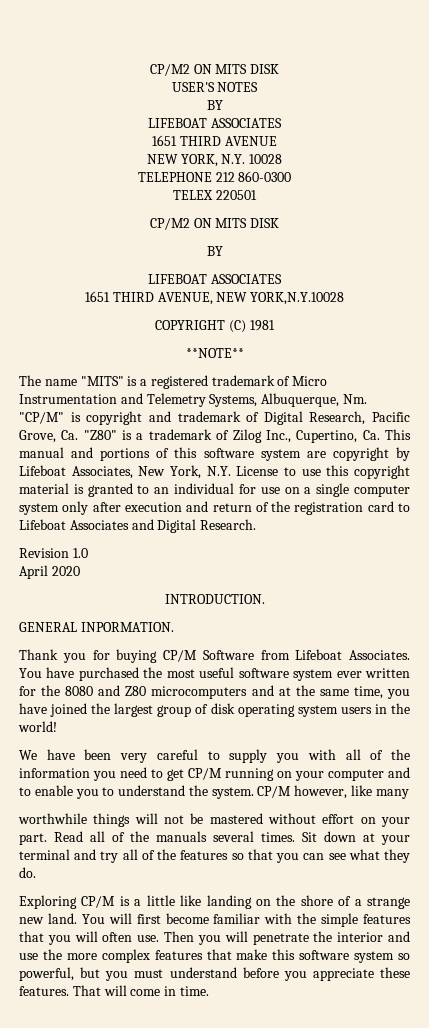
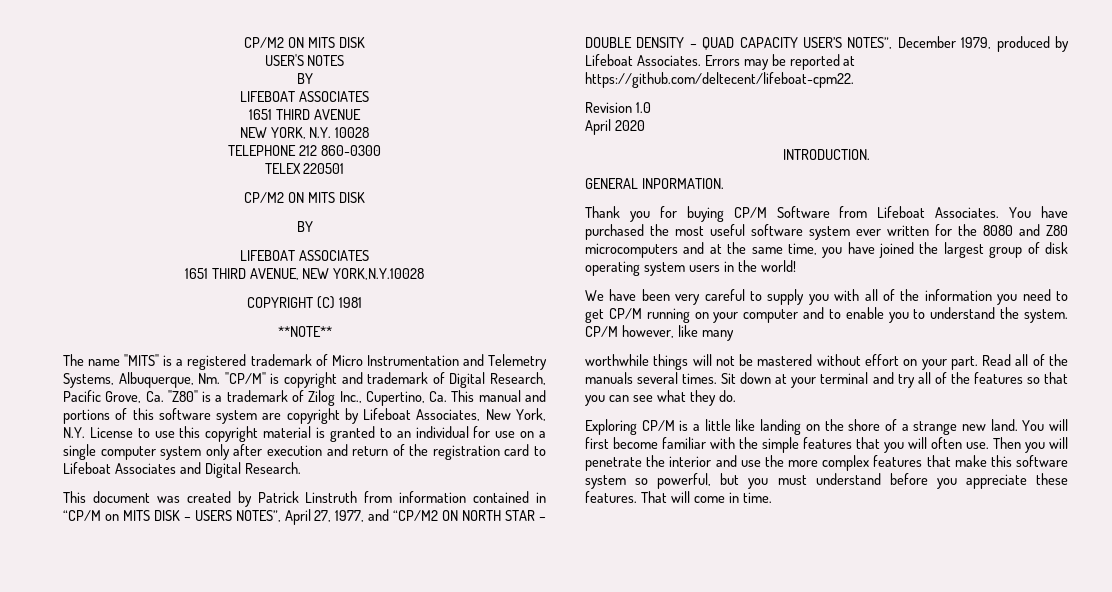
(257, 524) none -> [63,491,546,507] [63,509,546,525] [585,36,1069,52] [585,54,856,70] [585,72,854,88] // This document was created by Patrick Linstruth from information contained in “CP/M on MITS DISK – USERS NOTES”, April 27, 1977, and “CP/M2 ON NORTH STAR – DOUBLE DENSITY – QUAD CAPACITY USER’S NOTES”, December 1979, produced by Lifeboat Associates. Errors may be reported at https://github.com/deltecent/lifeboat-cpm22.

